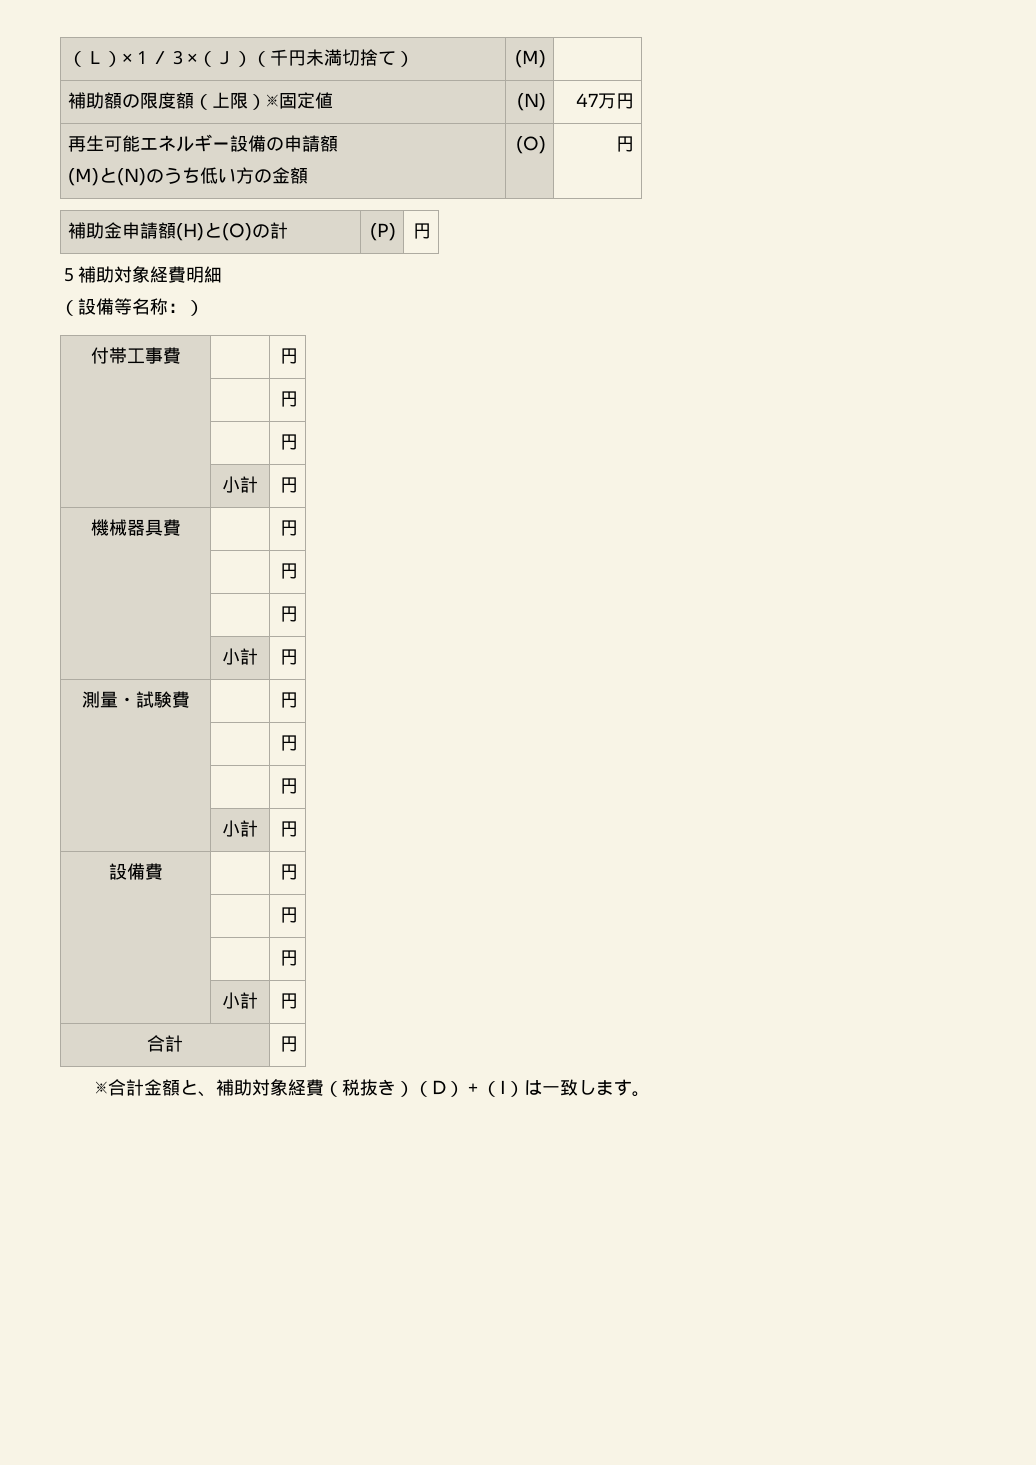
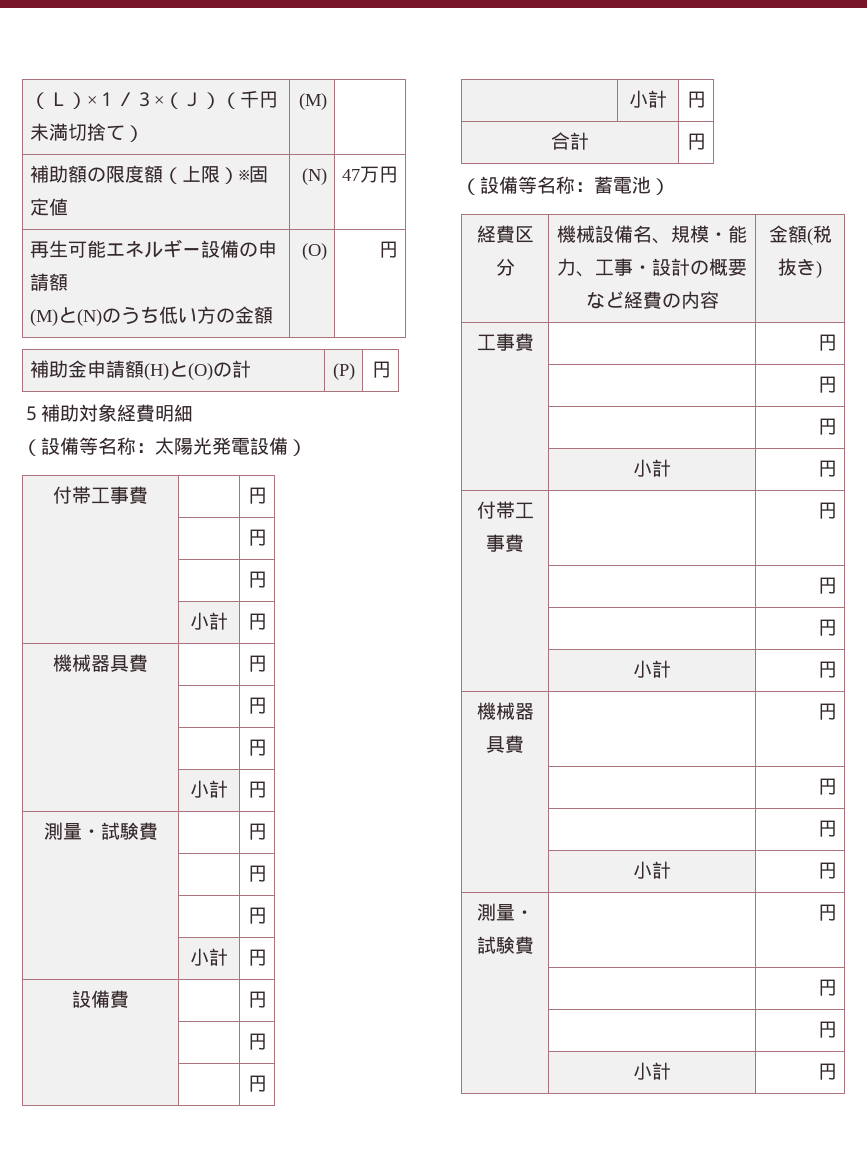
(186, 308) none -> [155,437,288,455] 太陽光発電設備
[95,1079,651,1097] ※合計金額と、補助対象経費（税抜き）（D）＋（I）は一致します。 -> [461,176,670,195] [476,225,534,243] [495,258,515,276] [557,225,747,244] [557,258,747,277] [585,291,719,309] [768,225,832,245] [778,258,822,278] [476,333,534,351] [818,334,838,351] [818,376,838,393] [818,418,838,435] [633,459,671,477] [818,460,838,477] [476,501,534,519] [486,534,524,552] [818,502,838,519] [818,577,838,594] [818,619,838,636] [633,660,671,678] [818,661,838,678] [476,702,534,720] [486,735,524,753] [818,703,838,720] [818,778,838,795] [818,820,838,837] [633,861,671,879] [818,862,838,879] [476,903,534,921] [476,936,534,954] [818,904,838,921] [818,979,838,996] [818,1021,838,1038] [633,1062,671,1080] [818,1063,838,1080] （設備等名称：蓄電池） // 経費区分 | 機械設備名、規模・能力、工事・設計の概要など経費の内容 | 金額(税抜き) // 工事費 | | 円 // | | 円 // | | 円 // | 小計 | 円 // 付帯工事費 | | 円 // | | 円 // | | 円 // | 小計 | 円 // 機械器具費 | | 円 // | | 円 // | | 円 // | 小計 | 円 // 測量・試験費 | | 円 // | | 円 // | | 円 // | 小計 | 円

